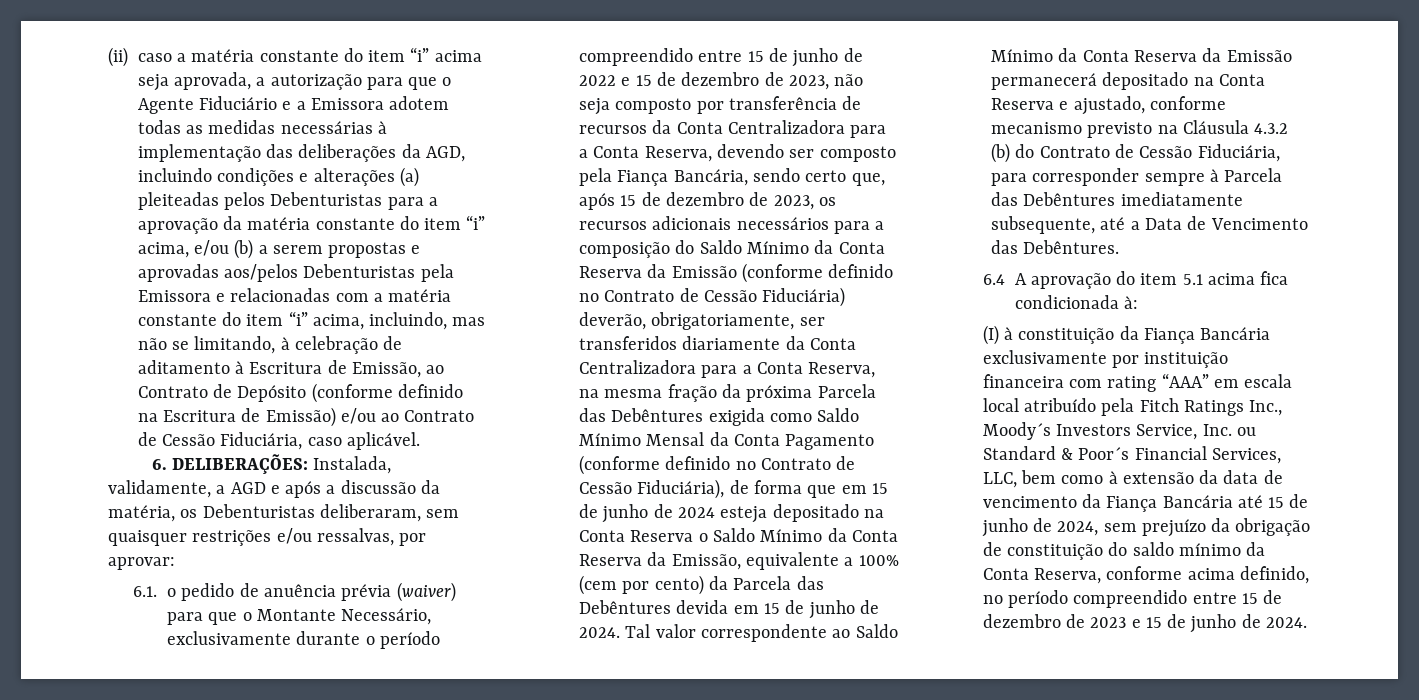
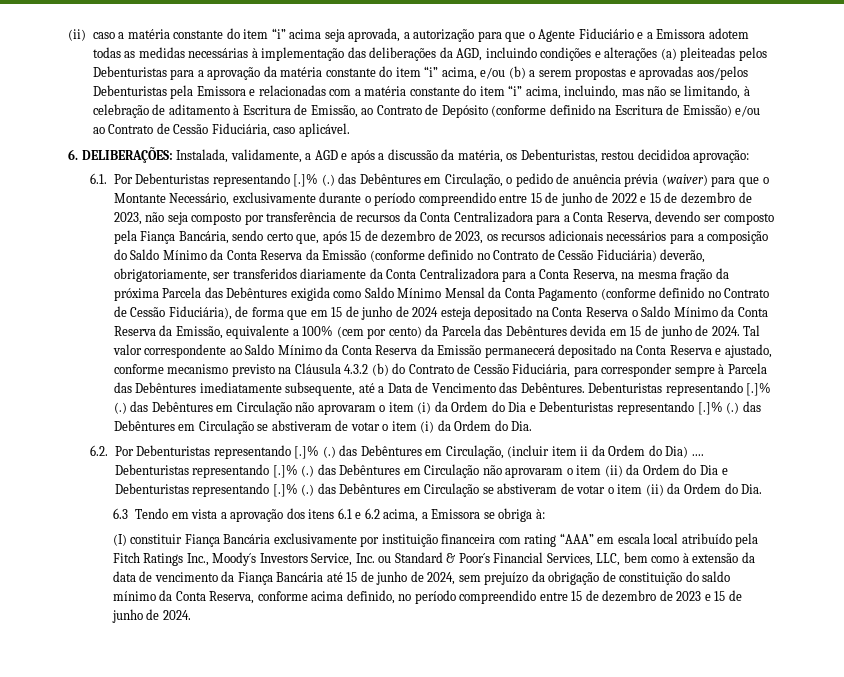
[202,504,460,522] [108,528,427,546] [108,557,175,570] [133,586,158,597] Debenturistas deliberaram, sem quaisquer restrições e/ou ressalvas, por aprovar: // 6.1. -> [520,149,750,163] [90,173,503,187] Debenturistas, restou decididoa aprovação: // 6.1. Por Debenturistas representando [.]% (.) das Debêntures em Circulação,
[982,271,1289,289] [1014,295,1119,309] // 6.4 A aprovação do item 5.1 acima fica condicionada -> [588,382,772,396] [113,401,761,415] [113,420,533,434] [90,445,705,459] [114,464,728,478] [114,483,763,497] [112,508,533,522] Debenturistas representando [.]% (.) das Debêntures em Circulação não aprovaram o item (i) da Ordem do Dia e Debenturistas representando [.]% (.) das Debêntures em Circulação se abstiveram de votar o item (i) da Ordem do Dia. // 6.2. Por Debenturistas representando [.]% (.) das Debêntures em Circulação, (incluir item ii da Ordem do Dia) .... Debenturistas representando [.]% (.) das Debêntures em Circulação não aprovaram o item (ii) da Ordem do Dia e Debenturistas representando [.]% (.) das Debêntures em Circulação se abstiveram de votar o item (ii) da Ordem do Dia. // 6.3 Tendo em vista a aprovação dos itens 6.1 e 6.2 acima, a Emissora se obriga
[1004,326,1139,344] à constituição da -> [130,534,183,544] constituir

